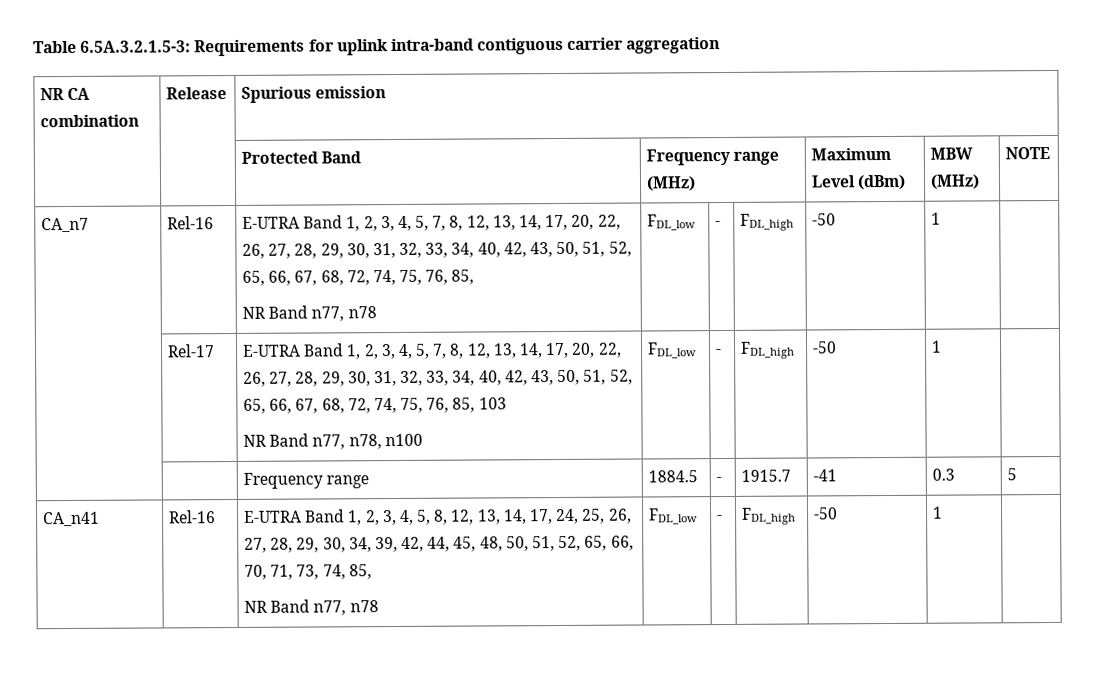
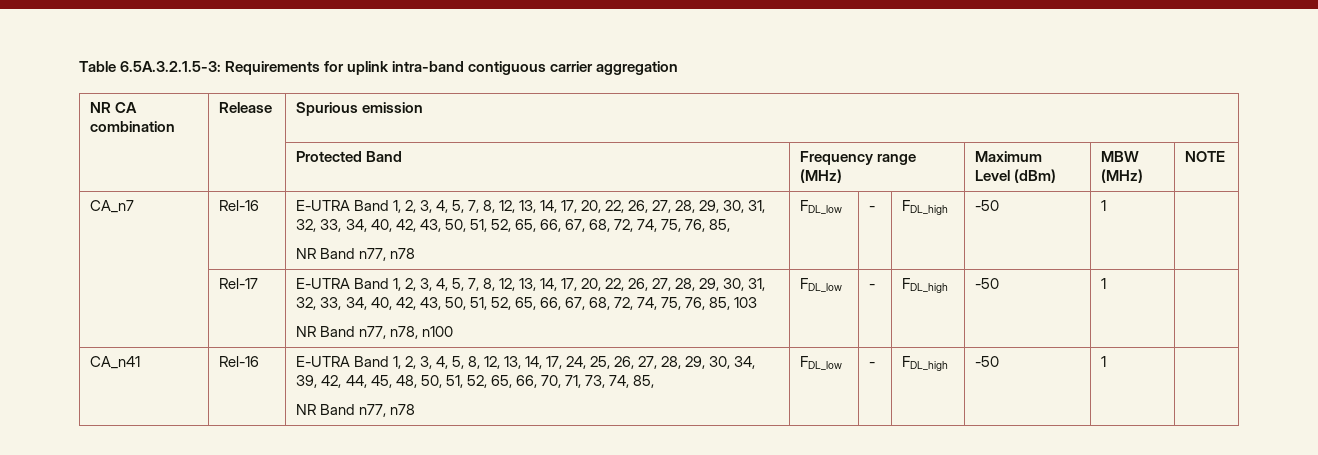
[242,472,370,489] [647,470,698,483] [715,477,722,483] [740,469,791,482] [812,469,837,482] [931,468,955,481] [1006,468,1017,481] // | | Frequency range | 1884.5 | - | 1915.7 | -41 | 0.3 | 5 -> (1107, 283) none

